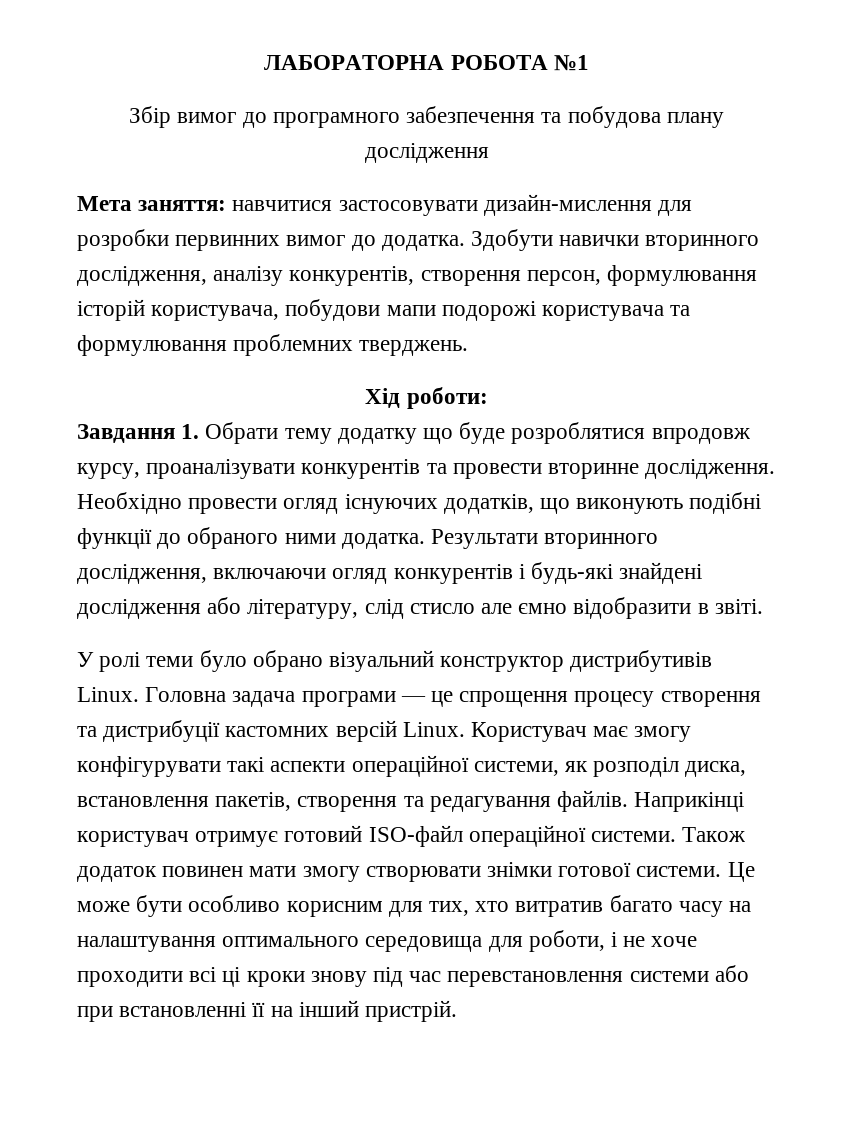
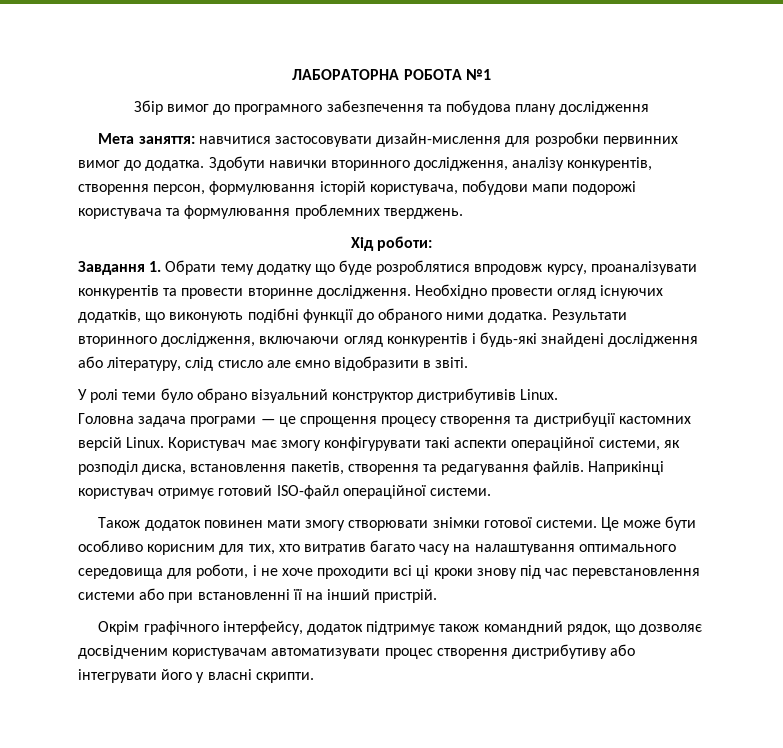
(139, 694) none -> (559, 394) //
(677, 836) none -> (491, 492) //
(458, 1011) none -> [98,621,703,635] [78,644,636,659] [78,669,314,683] // Окрім графічного інтерфейсу, додаток підтримує також командний рядок, що дозволяє досвідченим користувачам автоматизувати процес створення дистрибутиву або інтегрувати його у власні скрипти.

